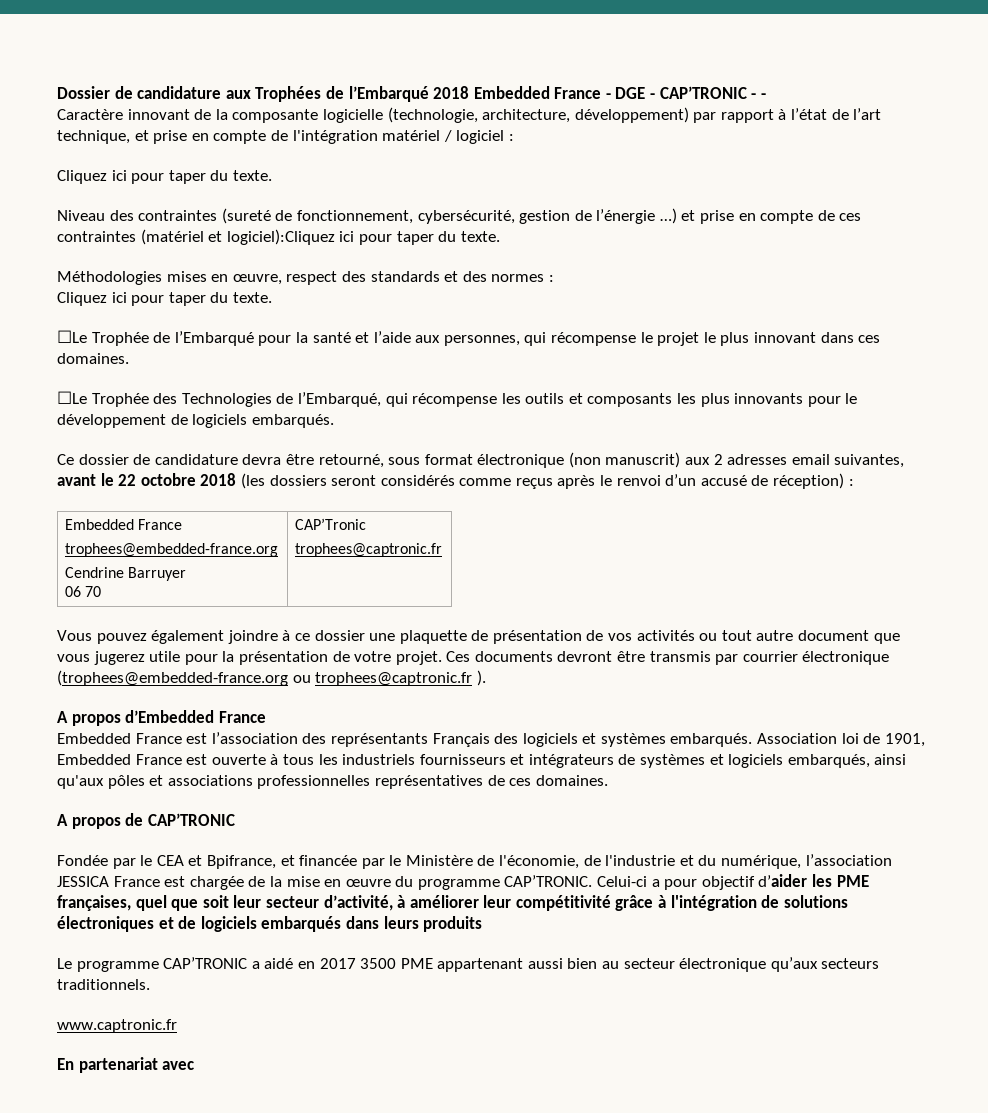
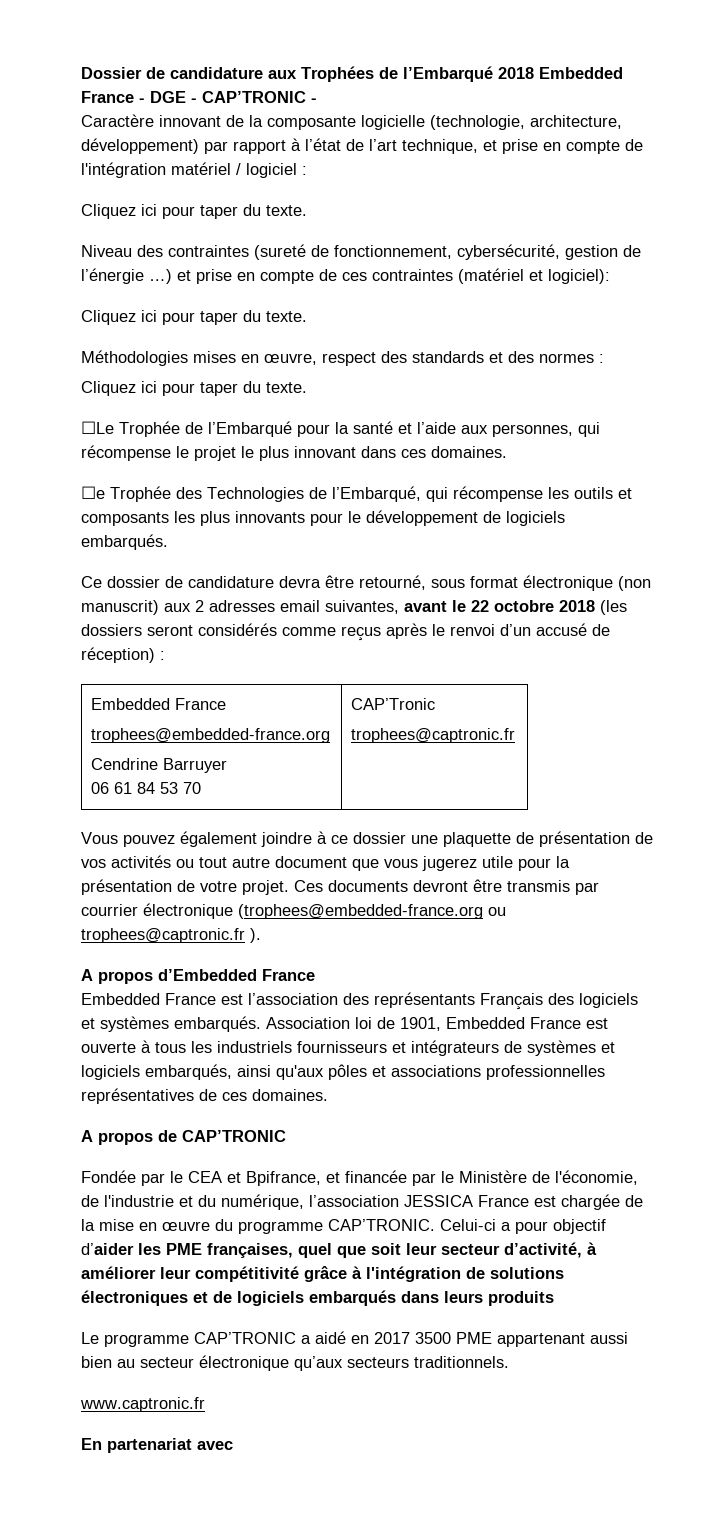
[760,93,766,99] - -> (317, 100) none
[226,229,335,245] logiciel):Cliquez -> [548,269,610,284] [81,310,136,325] logiciel): // Cliquez
[57,391,87,404] ☐Le -> [81,486,105,499] ☐e
(82, 591) none -> [114,782,179,794] 61 84 53

